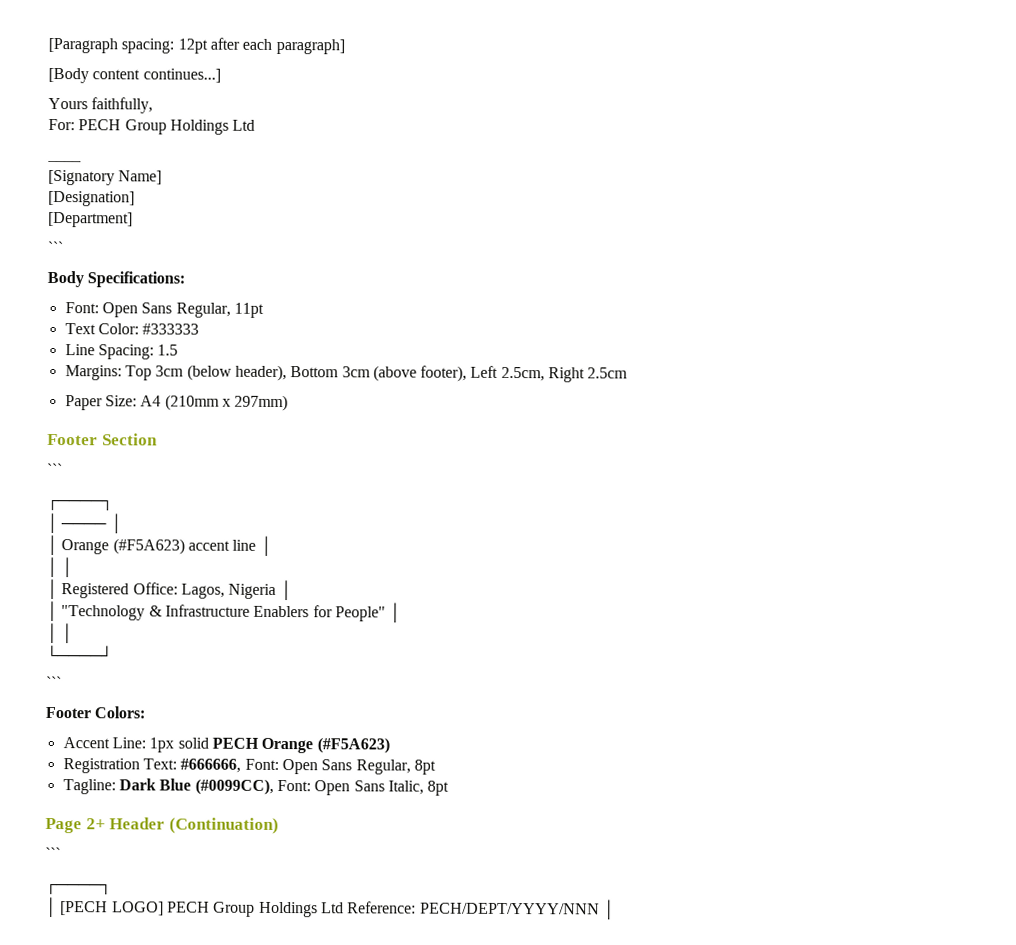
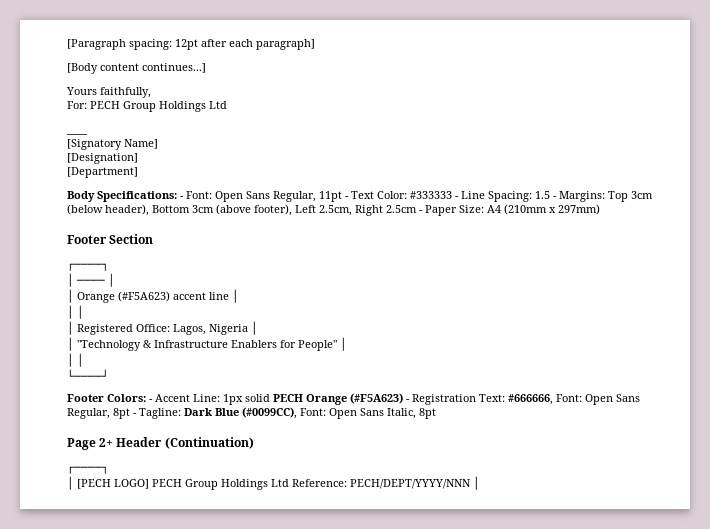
[47,240,64,254] // ``` -> (138, 172) none
(186, 279) // -> [180,196,184,199] -
(264, 310) // -> [345,196,349,199] -
(200, 329) // -> [455,196,459,199] -
(179, 350) // -> [553,196,557,199] -
(629, 373) // -> [419,210,423,213] -
[46,462,63,476] // ``` -> (154, 239) none
[46,675,62,689] // ``` -> (109, 374) none
(146, 712) // -> [149,399,153,402] -
(390, 745) // -> [406,399,410,402] -
(436, 767) // -> [133,413,137,416] -
[45,846,61,860] // ``` -> (254, 443) none

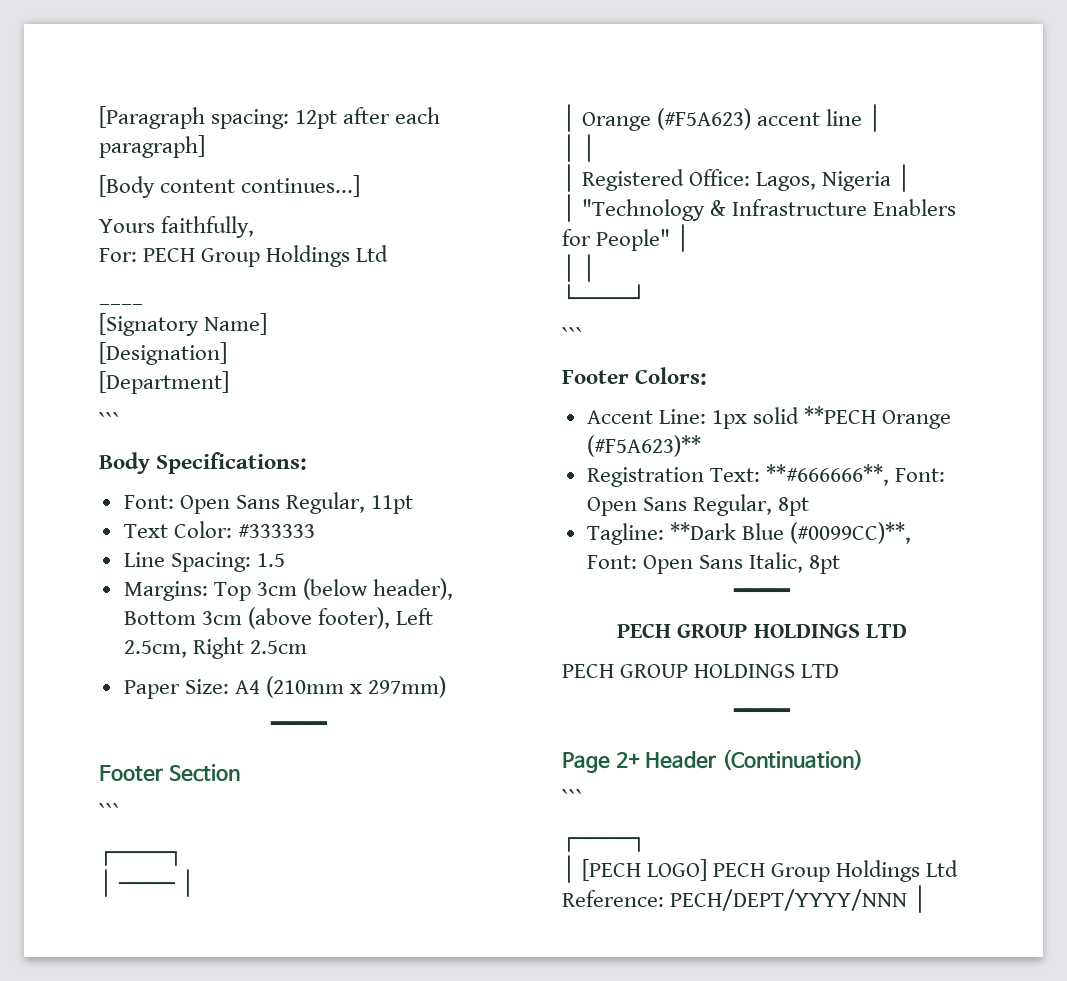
(138, 172) none -> [99,412,120,429] // ```
[180,196,184,199] - -> (308, 463) //
[345,196,349,199] - -> (414, 504) //
[455,196,459,199] - -> (315, 531) //
[553,196,557,199] - -> (285, 560) //
[419,210,423,213] - -> (307, 647) //
(600, 209) none -> [270,721,328,731] // ━━━━
(154, 239) none -> [99,803,120,820] // ```
(109, 374) none -> [562,327,583,344] // ```
[149,399,153,402] - -> (708, 376) //
[273,393,410,405] PECH Orange (#F5A623) - -> [804,406,952,429] [586,435,701,457] **PECH Orange (#F5A623)** //
[508,394,553,405] #666666, -> [765,464,889,486] **#666666**,
[133,407,297,419] - Tagline: Dark Blue (#0099CC), -> [586,522,911,545] // Tagline: **Dark Blue (#0099CC)**,
(436, 413) none -> [733,588,791,598] [617,623,907,638] [562,664,840,678] [733,708,791,718] // ━━━━ // PECH GROUP HOLDINGS LTD // PECH GROUP HOLDINGS LTD // ━━━━
(254, 443) none -> [562,789,583,806] // ```

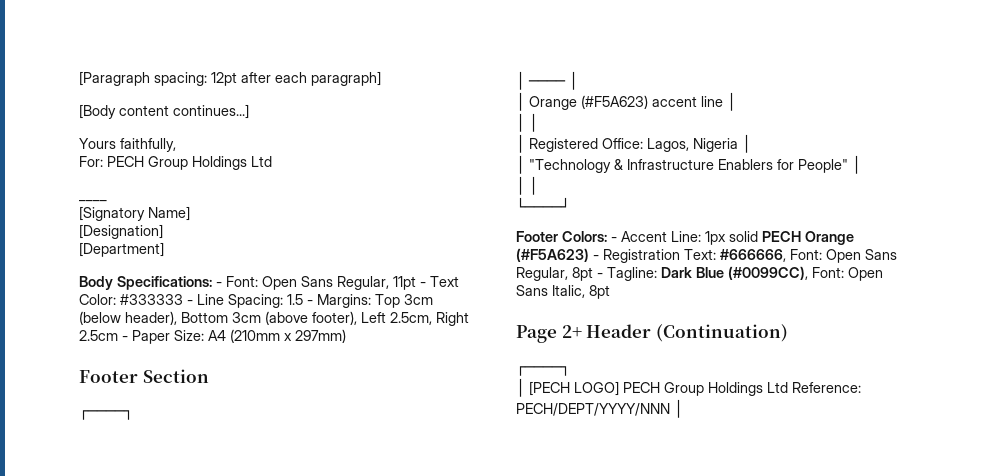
[99,412,120,429] // ``` -> (164, 249) none
(308, 463) // -> [216,282,222,287] -
(414, 504) // -> [420,282,426,287] -
(315, 531) // -> [187,300,193,305] -
(285, 560) // -> [307,300,313,305] -
(307, 647) // -> [122,336,128,341] -
[270,721,328,731] // ━━━━ -> (346, 336) none
[99,803,120,820] // ``` -> (209, 376) none
[562,327,583,344] // ``` -> (570, 204) none
(708, 376) // -> [611,237,617,242] -
[804,406,952,429] [586,435,701,457] **PECH Orange (#F5A623)** // -> [762,231,854,245] [516,248,599,262] PECH Orange (#F5A623) -
[765,464,889,486] **#666666**, -> [720,249,786,262] #666666,
[586,522,911,545] // Tagline: **Dark Blue (#0099CC)**, -> [597,266,808,281] - Tagline: Dark Blue (#0099CC),
[733,588,791,598] [617,623,907,638] [562,664,840,678] [733,708,791,718] // ━━━━ // PECH GROUP HOLDINGS LTD // PECH GROUP HOLDINGS LTD // ━━━━ -> (610, 292) none
[562,789,583,806] // ``` -> (788, 333) none

